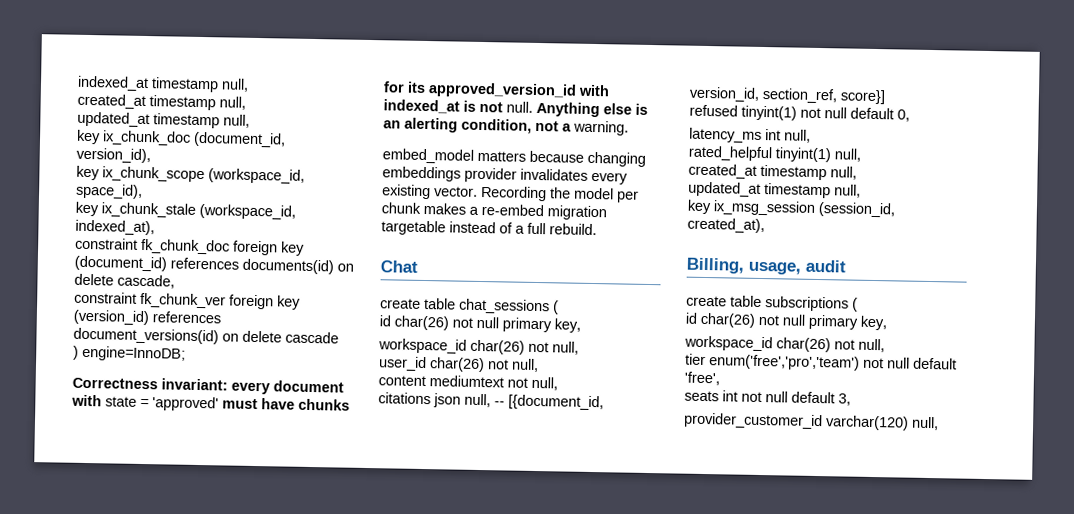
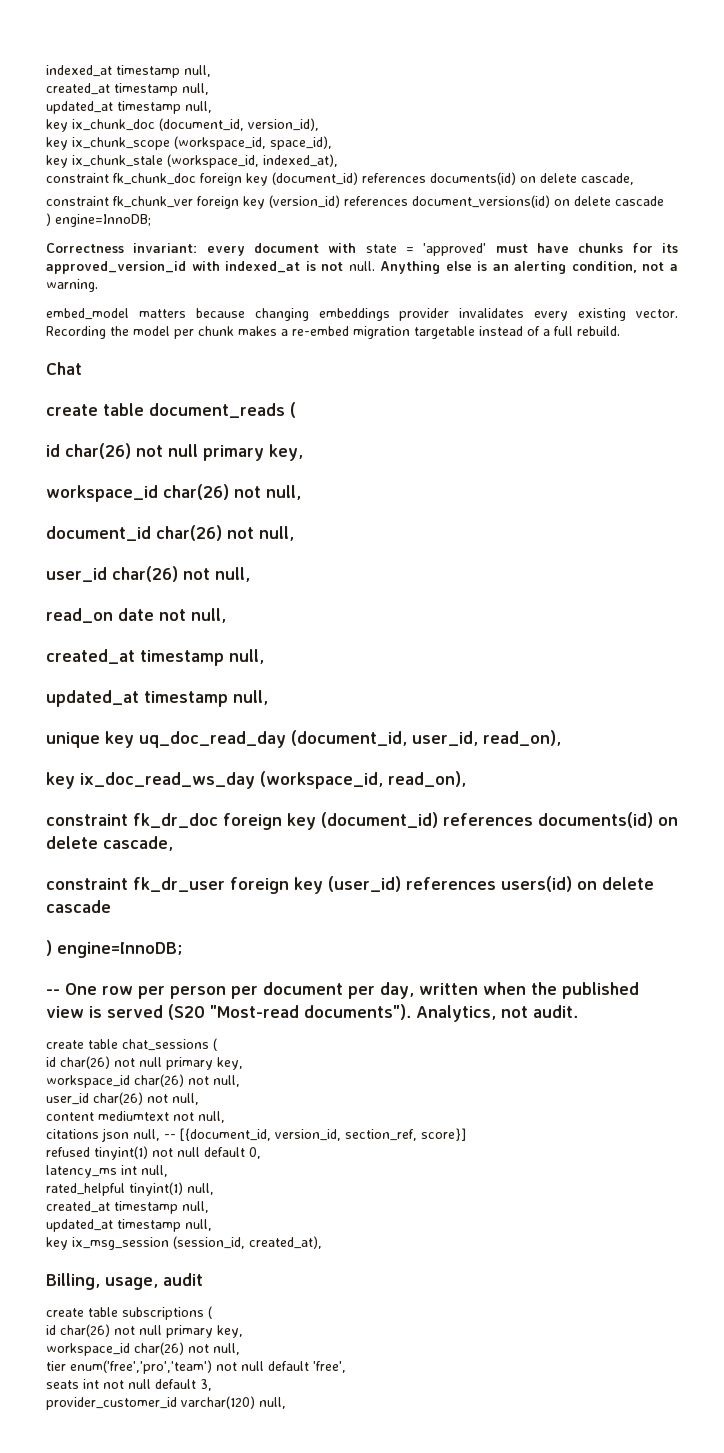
(418, 266) none -> [46,402,296,418] [46,443,303,461] [46,484,301,502] [46,525,294,541] [46,566,250,582] [46,608,226,623] [46,649,264,666] [46,690,268,707] [46,730,561,748] [46,771,466,789] [46,812,678,830] [46,836,173,851] [46,876,654,894] [46,900,111,913] [46,940,182,958] [46,982,639,999] [46,1004,578,1022] // create table document_reads ( // id char(26) not null primary key, // workspace_id char(26) not null, // document_id char(26) not null, // user_id char(26) not null, // read_on date not null, // created_at timestamp null, // updated_at timestamp null, // unique key uq_doc_read_day (document_id, user_id, read_on), // key ix_doc_read_ws_day (workspace_id, read_on), // constraint fk_dr_doc foreign key (document_id) references documents(id) on delete cascade, // constraint fk_dr_user foreign key (user_id) references users(id) on delete cascade // ) engine=InnoDB; // -- One row per person per document per day, written when the published view is served (S20 "Most-read documents"). Analytics, not audit.

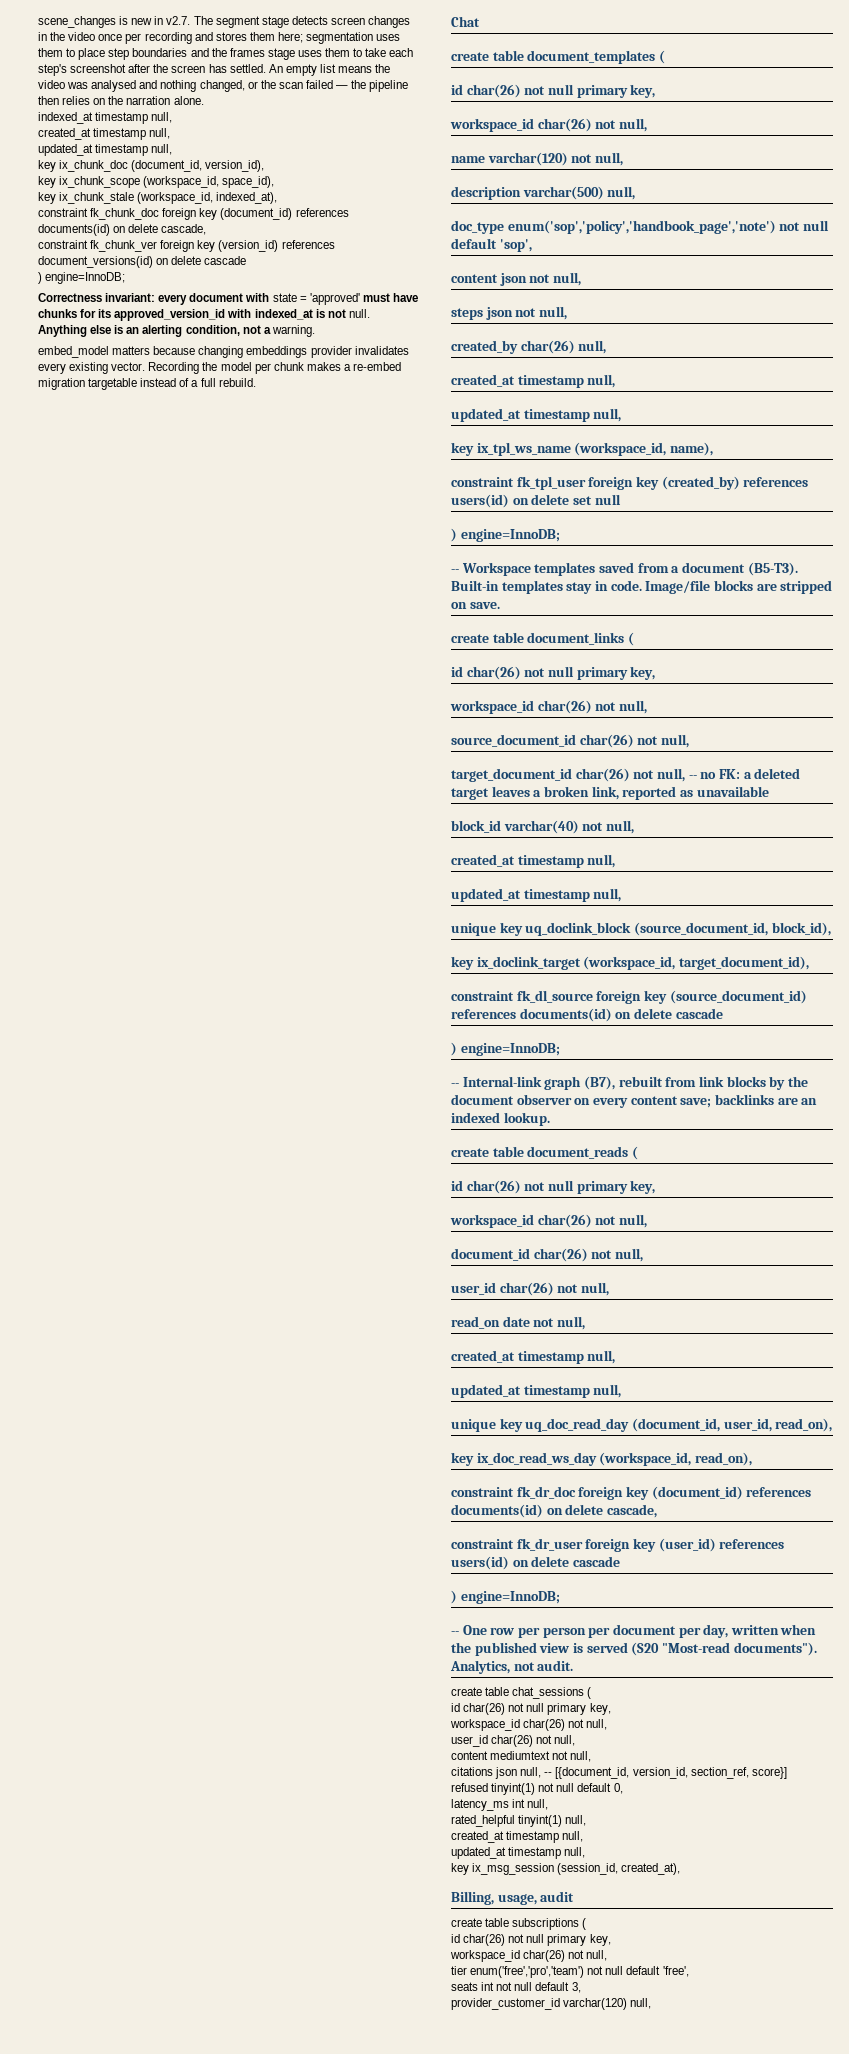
(46, 71) none -> [38,16,411,28] [38,32,401,44] [38,48,414,60] [38,64,391,76] [38,80,409,92] [38,96,204,105] scene_changes is new in v2.7. The segment stage detects screen changes in the video once per recording and stores them here; segmentation uses them to place step boundaries and the frames stage uses them to take each step's screenshot after the screen has settled. An empty list means the video was analysed and nothing changed, or the scan failed — the pipeline then relies on the narration alone. //
(82, 368) none -> [451,50,665,64] [451,84,656,98] [450,118,647,132] [451,152,623,166] [451,186,636,200] [451,220,829,234] [451,238,532,252] [451,272,581,286] [451,306,567,320] [451,340,607,354] [451,374,616,388] [451,408,622,422] [451,442,713,456] [451,476,809,490] [451,494,621,508] [451,528,560,542] [451,562,798,576] [451,580,833,594] [451,602,500,609] [451,632,634,646] [451,666,656,680] [450,700,647,714] [451,734,689,748] [451,768,801,782] [451,786,769,800] [451,820,634,834] [451,854,616,868] [451,888,622,902] [451,922,831,936] [451,956,809,970] [451,990,807,1004] [451,1008,723,1022] [451,1042,560,1056] [451,1076,808,1090] [451,1094,818,1108] [451,1112,550,1126] // create table document_templates ( // id char(26) not null primary key, // workspace_id char(26) not null, // name varchar(120) not null, // description varchar(500) null, // doc_type enum('sop','policy','handbook_page','note') not null default 'sop', // content json not null, // steps json not null, // created_by char(26) null, // created_at timestamp null, // updated_at timestamp null, // key ix_tpl_ws_name (workspace_id, name), // constraint fk_tpl_user foreign key (created_by) references users(id) on delete set null // ) engine=InnoDB; // -- Workspace templates saved from a document (B5-T3). Built-in templates stay in code. Image/file blocks are stripped on save. // create table document_links ( // id char(26) not null primary key, // workspace_id char(26) not null, // source_document_id char(26) not null, // target_document_id char(26) not null, -- no FK: a deleted target leaves a broken link, reported as unavailable // block_id varchar(40) not null, // created_at timestamp null, // updated_at timestamp null, // unique key uq_doclink_block (source_document_id, block_id), // key ix_doclink_target (workspace_id, target_document_id), // constraint fk_dl_source foreign key (source_document_id) references documents(id) on delete cascade // ) engine=InnoDB; // -- Internal-link graph (B7), rebuilt from link blocks by the document observer on every content save; backlinks are an indexed lookup.

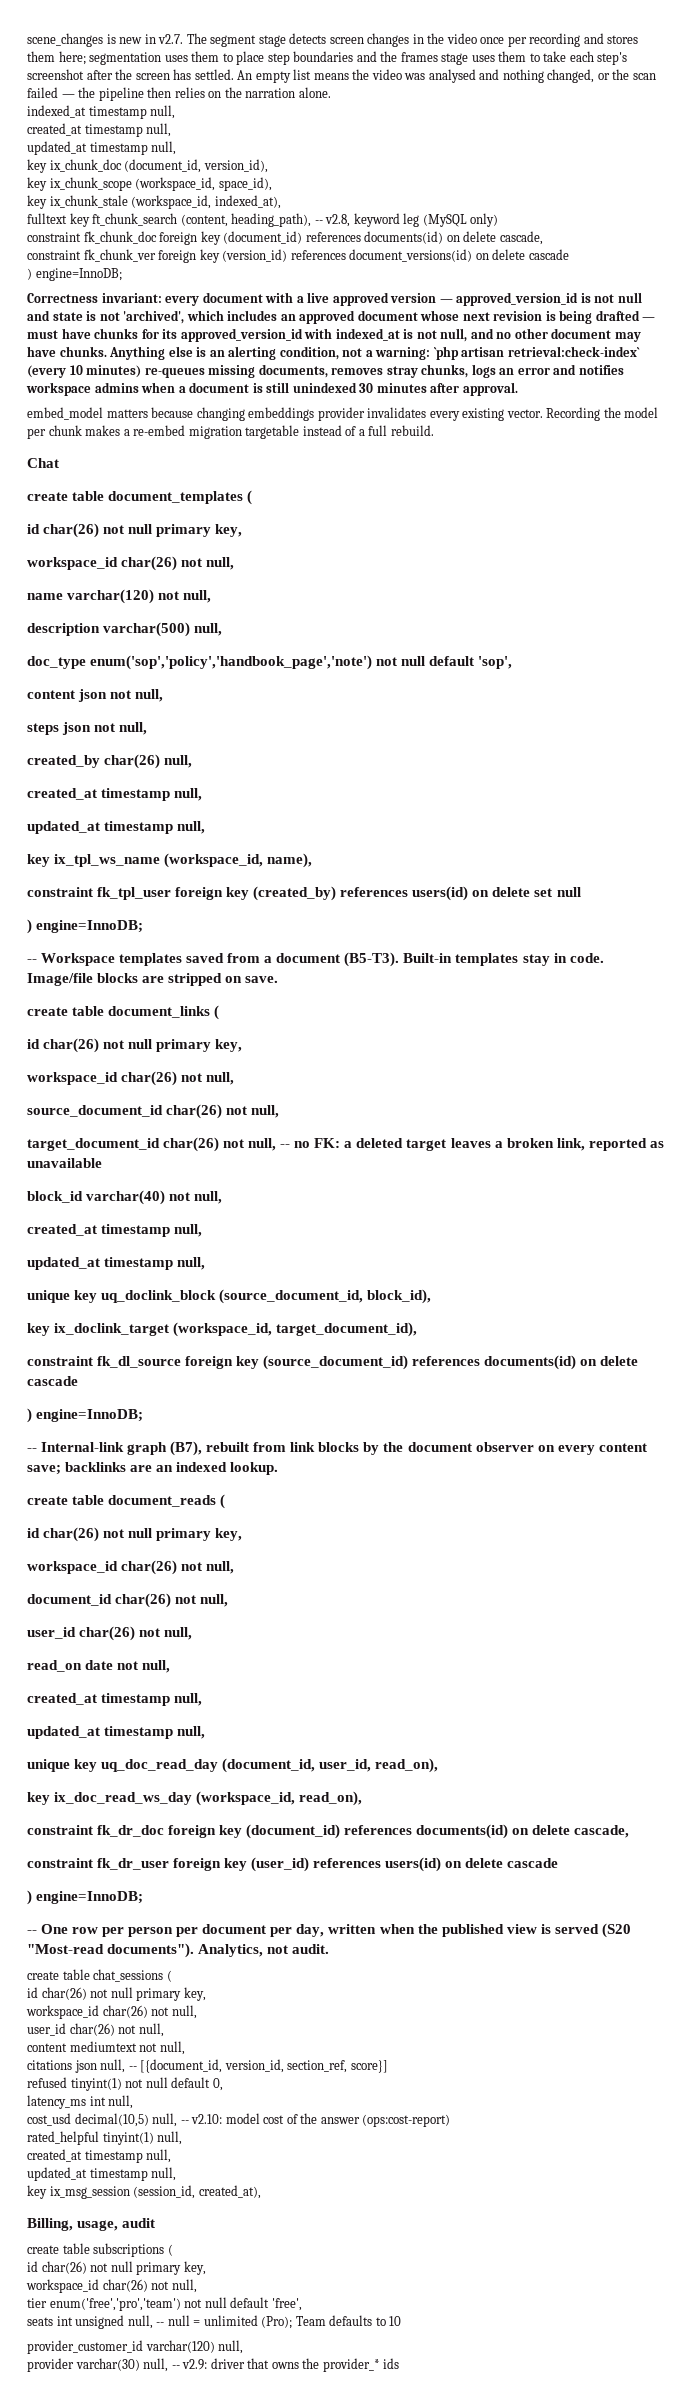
(278, 198) none -> [27,213,499,227] // fulltext key ft_chunk_search (content, heading_path), -- v2.8, keyword leg (MySQL only)
[272,293,360,305] state = 'approved' -> [296,292,642,306] [27,310,656,324] a live approved version — approved_version_id is not null and state is not 'archived', which includes an approved document whose next revision is being drafted —
[348,309,370,318] null. -> [440,328,641,342] [27,346,107,357] null, and no other document may have chunks.
[271,325,315,337] warning. -> [375,346,640,360] [27,364,624,378] [26,382,518,396] warning: `php artisan retrieval:check-index` (every 10 minutes) re-queues missing documents, removes stray chunks, logs an error and notifies workspace admins when a document is still unindexed 30 minutes after approval.
(549, 1804) none -> [27,2113,451,2127] // cost_usd decimal(10,5) null, -- v2.10: model cost of the answer (ops:cost-report)
[496,1982,581,1993] [451,1998,652,2010] not null default 3, // provider_customer_id varchar(120) null, -> [75,2315,402,2329] [27,2340,244,2354] [27,2358,400,2372] unsigned null, -- null = unlimited (Pro); Team defaults to 10 // provider_customer_id varchar(120) null, // provider varchar(30) null, -- v2.9: driver that owns the provider_* ids

